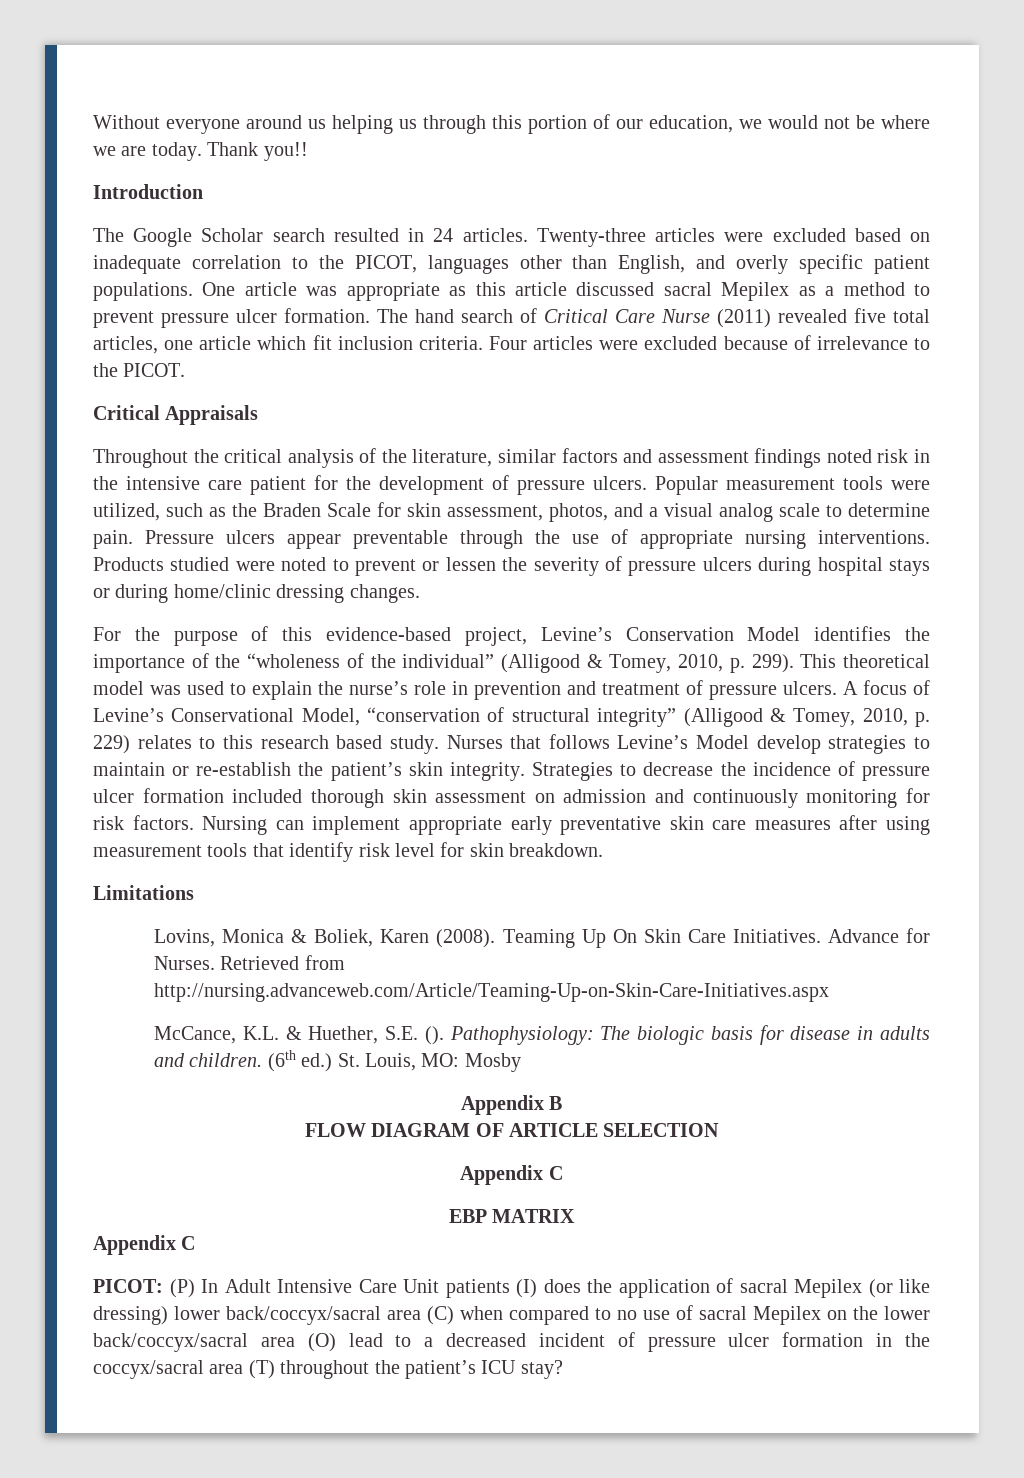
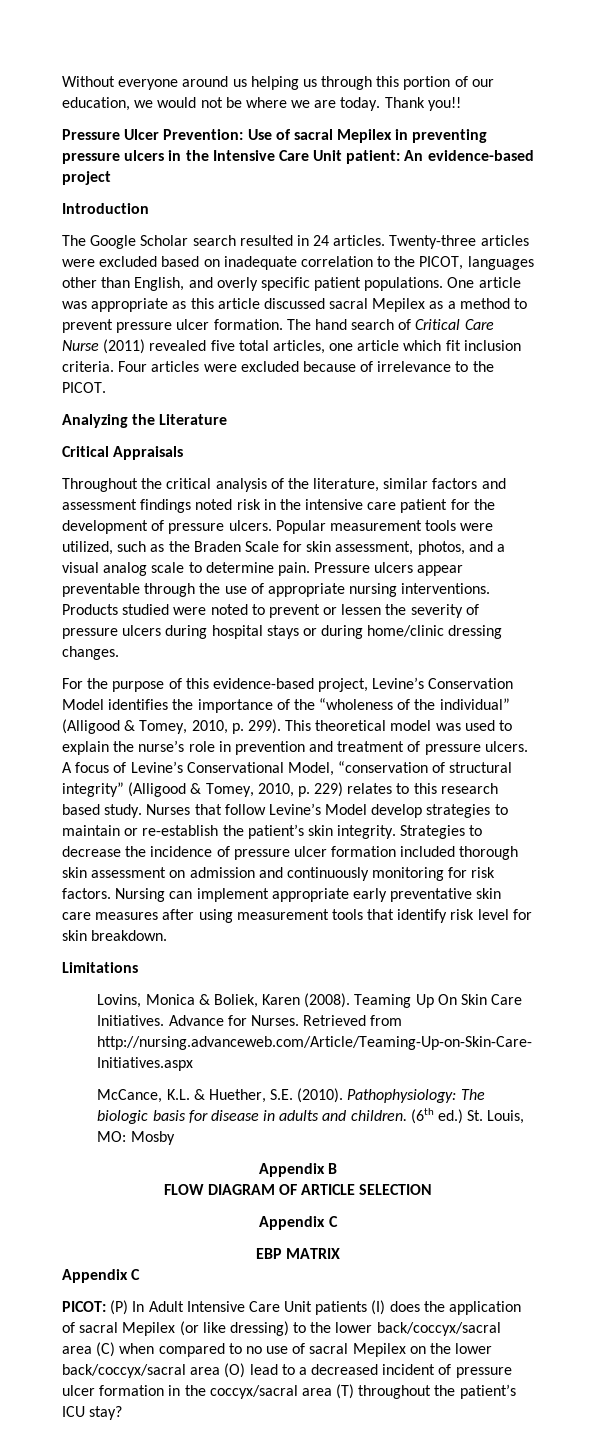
(308, 151) none -> [62,129,488,143] [62,150,534,164] [62,171,111,185] // Pressure Ulcer Prevention: Use of sacral Mepilex in preventing pressure ulcers in the Intensive Care Unit patient: An evidence-based project
(186, 370) none -> [62,414,228,428] // Analyzing the Literature
[548,734,610,749] follows -> [224,804,266,815] follow
[424,1026,444,1045] (). -> [297,1088,344,1103] (2010).
(168, 1315) none -> [293,1322,332,1333] to the

